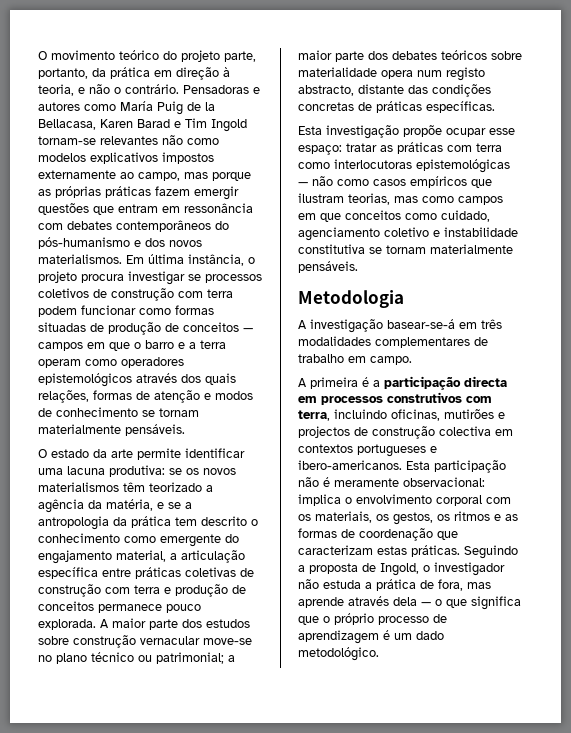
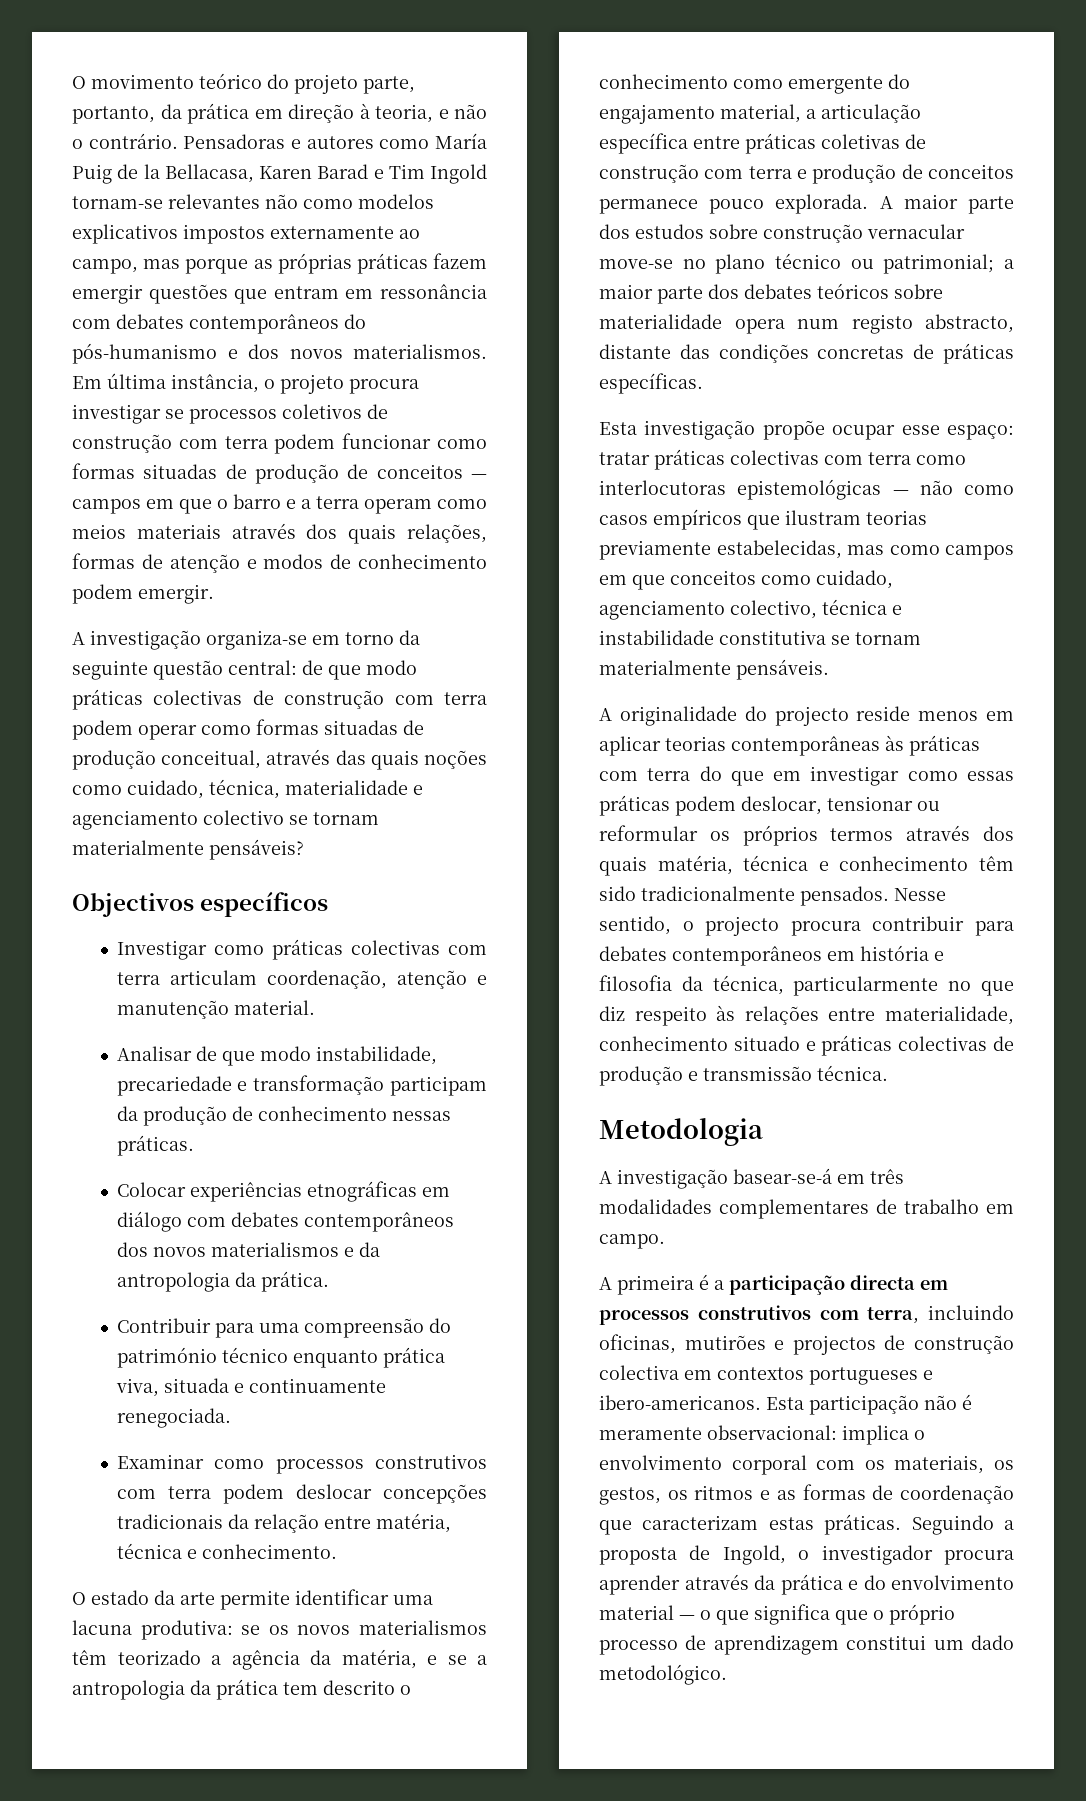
[121,357,184,368] [38,373,132,387] operadores epistemológicos -> [72,524,221,539] meios materiais
[142,408,199,417] [38,424,185,436] se tornam materialmente pensáveis. -> [72,584,214,604] [72,630,420,650] [72,660,417,680] [72,689,487,710] [72,719,424,740] [72,749,487,770] [72,779,423,799] [72,810,379,830] [72,839,304,860] [72,892,329,917] [116,939,487,960] [116,970,487,989] [116,1000,315,1019] [116,1046,437,1066] [116,1075,487,1096] [116,1106,451,1126] [116,1135,194,1156] [116,1181,450,1202] [116,1211,454,1232] [116,1242,380,1257] [116,1271,329,1292] [116,1318,451,1338] [116,1347,445,1368] [115,1378,386,1397] [116,1408,231,1428] [116,1454,487,1474] [116,1484,487,1504] [116,1513,451,1533] [116,1543,337,1559] podem emergir. // A investigação organiza-se em torno da seguinte questão central: de que modo práticas colectivas de construção com terra podem operar como formas situadas de produção conceitual, através das quais noções como cuidado, técnica, materialidade e agenciamento colectivo se tornam materialmente pensáveis? // Objectivos específicos // Investigar como práticas colectivas com terra articulam coordenação, atenção e manutenção material. // Analisar de que modo instabilidade, precariedade e transformação participam da produção de conhecimento nessas práticas. // Colocar experiências etnográficas em diálogo com debates contemporâneos dos novos materialismos e da antropologia da prática. // Contribuir para uma compreensão do património técnico enquanto prática viva, situada e continuamente renegociada. // Examinar como processos construtivos com terra podem deslocar concepções tradicionais da relação entre matéria, técnica e conhecimento.
[380,142,443,154] as práticas -> [654,449,819,470] práticas colectivas
[348,193,390,205] teorias, -> [866,510,927,525] [599,540,842,560] teorias previamente estabelecidas,
[384,227,429,237] coletivo -> [730,599,887,619] colectivo, técnica
(358, 267) none -> [599,706,1014,726] [599,735,980,756] [599,766,1014,786] [599,795,940,816] [599,825,1014,846] [599,855,1014,876] [599,886,946,906] [599,916,1014,936] [599,945,944,966] [599,975,1014,996] [599,1005,1014,1026] [599,1035,1014,1056] [599,1065,888,1086] // A originalidade do projecto reside menos em aplicar teorias contemporâneas às práticas com terra do que em investigar como essas práticas podem deslocar, tensionar ou reformular os próprios termos através dos quais matéria, técnica e conhecimento têm sido tradicionalmente pensados. Nesse sentido, o projecto procura contribuir para debates contemporâneos em história e filosofia da técnica, particularmente no que diz respeito às relações entre materialidade, conhecimento situado e práticas colectivas de produção e transmissão técnica.
[298,579,491,591] [298,596,417,608] não estuda a prática de fora, mas aprende através dela -> [944,1550,1014,1565] [599,1574,1014,1595] [599,1605,674,1620] procura aprender através da prática e do envolvimento material
[383,630,390,640] é -> [846,1635,927,1650] constitui

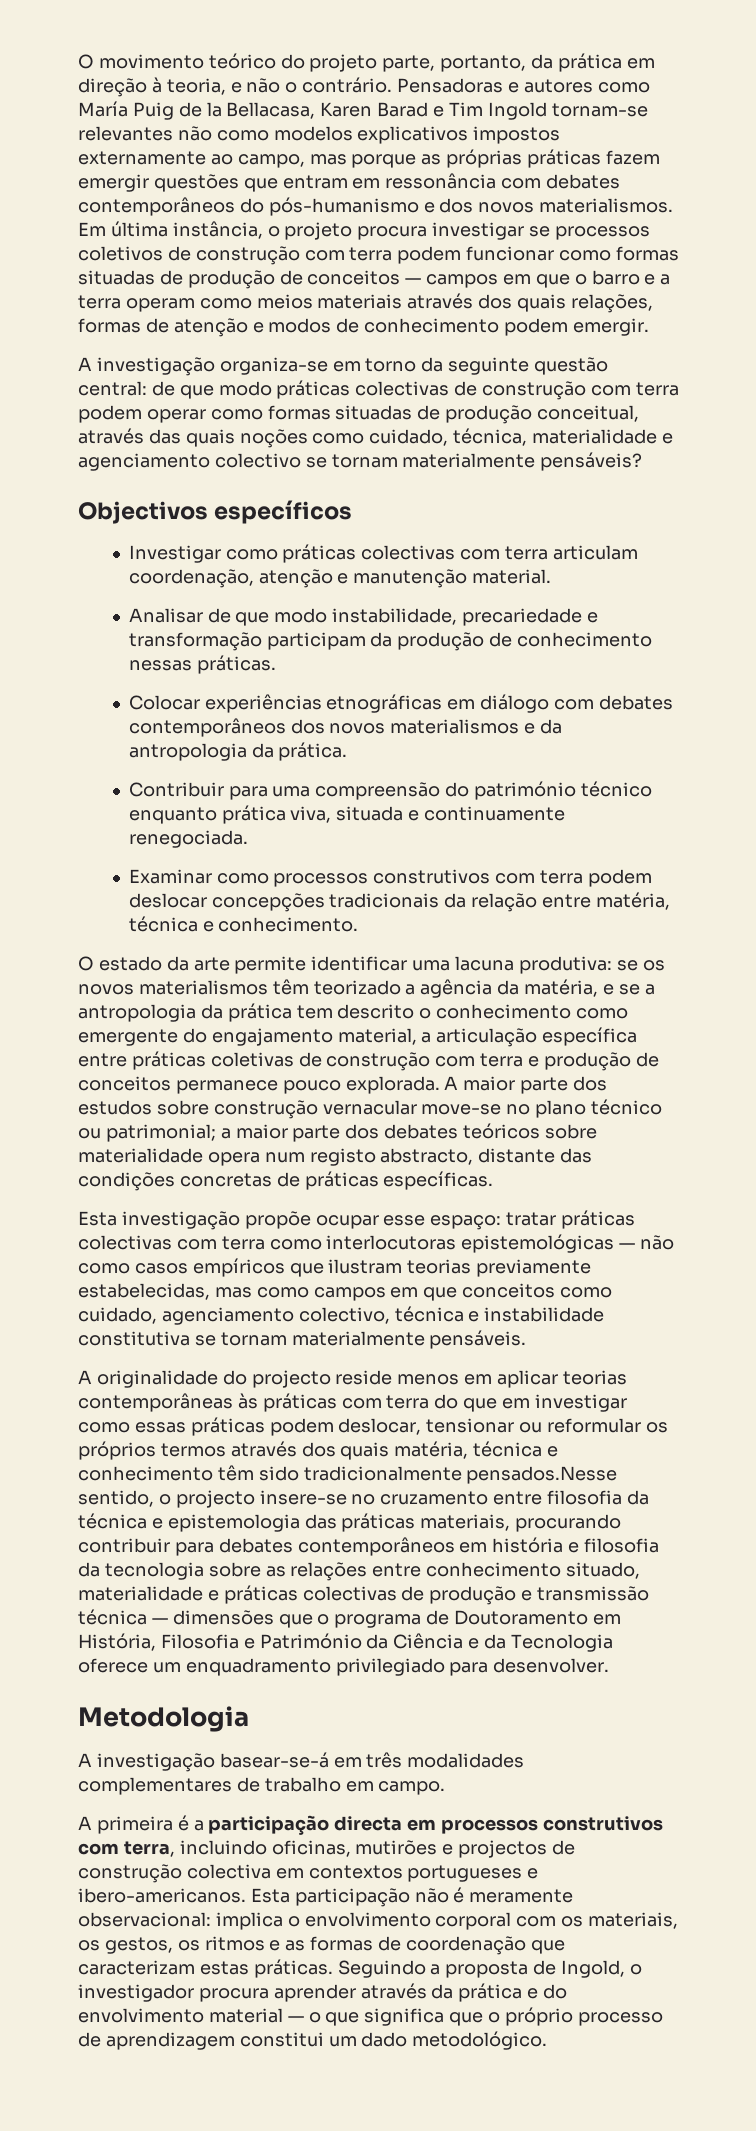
[800,886,946,906] pensados. Nesse -> [466,1466,618,1484] pensados.Nesse
[790,921,861,936] procura -> [259,1490,649,1505] [78,1513,622,1532] insere-se no cruzamento entre filosofia da técnica e epistemologia das práticas materiais, procurando
[712,975,1014,996] [599,1005,1014,1026] [599,1036,800,1051] técnica, particularmente no que diz respeito às relações entre materialidade, conhecimento situado -> [104,1562,641,1581] [78,1586,203,1601] tecnologia sobre as relações entre conhecimento situado, materialidade
[817,1065,888,1081] técnica. -> [78,1609,621,1628] [78,1633,613,1652] [78,1658,610,1676] técnica — dimensões que o programa de Doutoramento em História, Filosofia e Património da Ciência e da Tecnologia oferece um enquadramento privilegiado para desenvolver.

